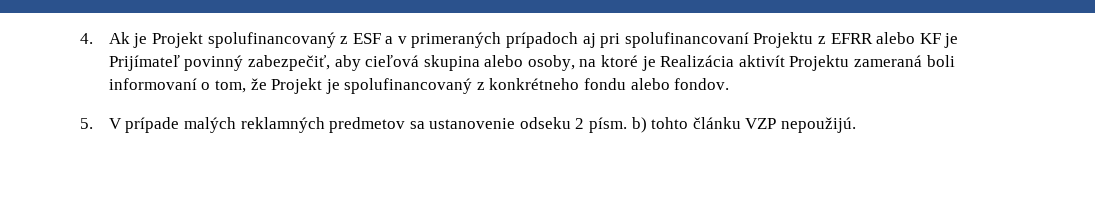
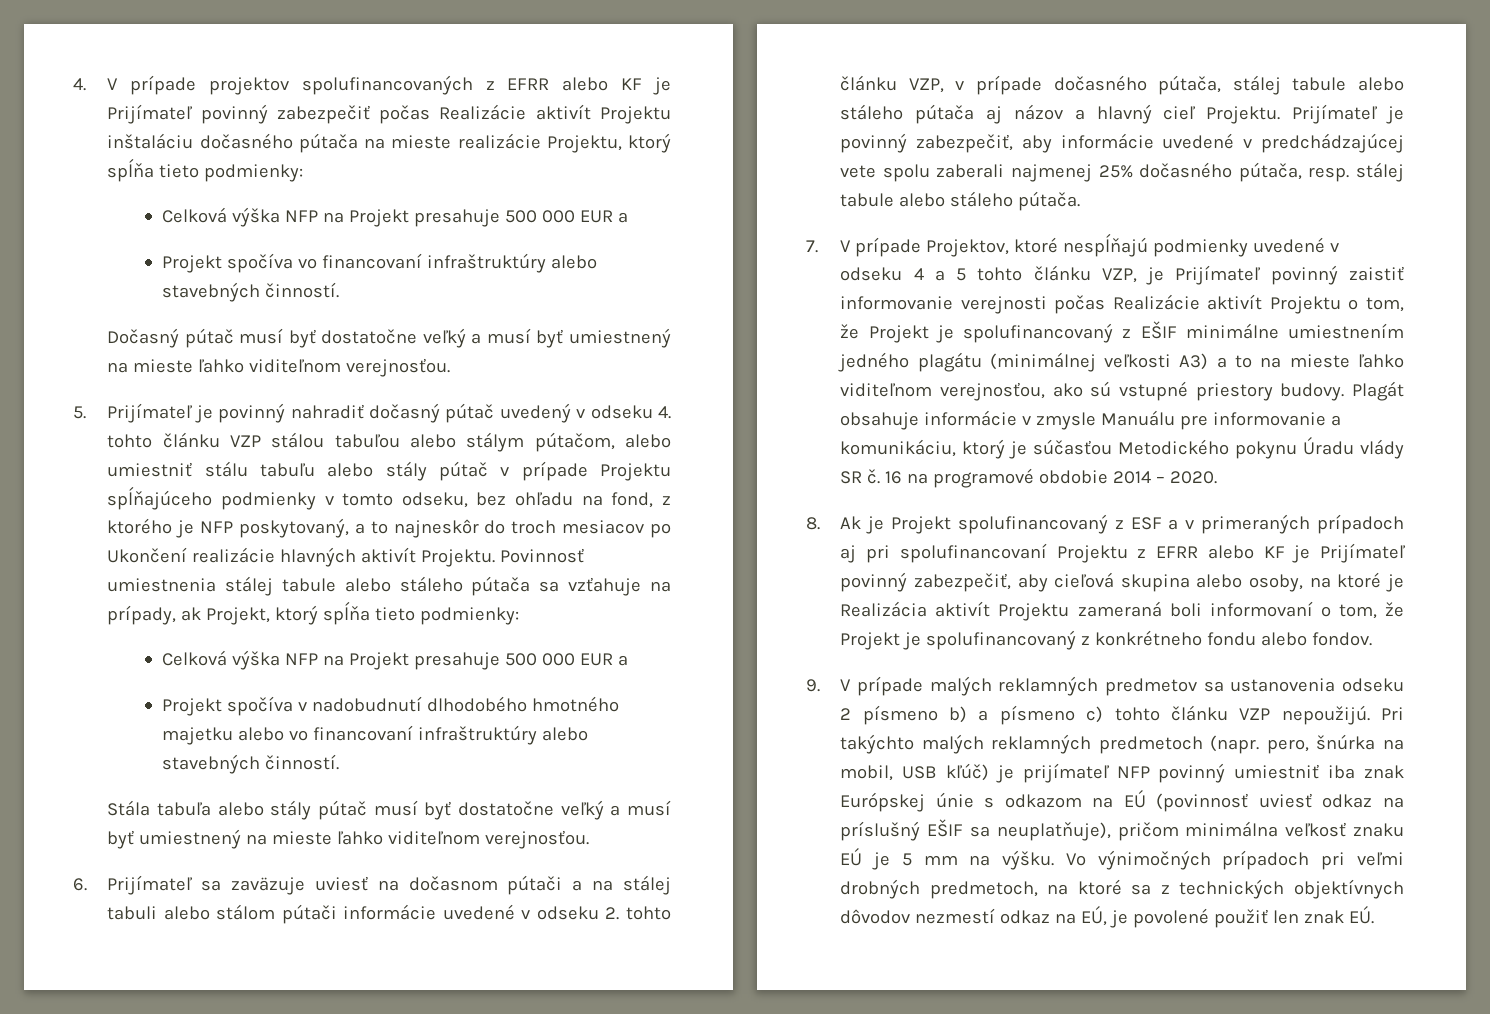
[80,33,93,44] 4. -> [73,75,671,95] [107,104,671,124] [107,133,671,153] [107,158,304,182] [161,207,628,227] [161,253,597,273] [161,282,339,302] [107,328,671,348] [107,358,451,377] [73,403,671,423] [107,432,671,452] [107,461,672,481] [107,486,671,510] [107,518,671,538] [107,547,585,567] [107,576,671,596] [107,601,520,625] [161,650,628,670] [161,696,619,716] [161,725,588,745] [161,754,339,774] [107,800,671,820] [107,829,590,849] [73,875,671,895] [107,904,671,924] [840,75,1404,95] [840,104,1404,124] [840,133,1404,153] [840,162,1404,182] [840,191,1081,211] [806,233,1340,257] [840,265,1404,285] [840,294,1404,314] [840,321,1404,343] [838,352,1404,372] [840,381,1404,401] [840,410,1342,430] [840,437,1404,459] [840,468,1218,488] [806,517,820,530] 4. V prípade projektov spolufinancovaných z EFRR alebo KF je Prijímateľ povinný zabezpečiť počas Realizácie aktivít Projektu inštaláciu dočasného pútača na mieste realizácie Projektu, ktorý spĺňa tieto podmienky: // Celková výška NFP na Projekt presahuje 500 000 EUR a // Projekt spočíva vo financovaní infraštruktúry alebo stavebných činností. // Dočasný pútač musí byť dostatočne veľký a musí byť umiestnený na mieste ľahko viditeľnom verejnosťou. // 5. Prijímateľ je povinný nahradiť dočasný pútač uvedený v odseku 4. tohto článku VZP stálou tabuľou alebo stálym pútačom, alebo umiestniť stálu tabuľu alebo stály pútač v prípade Projektu spĺňajúceho podmienky v tomto odseku, bez ohľadu na fond, z ktorého je NFP poskytovaný, a to najneskôr do troch mesiacov po Ukončení realizácie hlavných aktivít Projektu. Povinnosť umiestnenia stálej tabule alebo stáleho pútača sa vzťahuje na prípady, ak Projekt, ktorý spĺňa tieto podmienky: // Celková výška NFP na Projekt presahuje 500 000 EUR a // Projekt spočíva v nadobudnutí dlhodobého hmotného majetku alebo vo financovaní infraštruktúry alebo stavebných činností. // Stála tabuľa alebo stály pútač musí byť dostatočne veľký a musí byť umiestnený na mieste ľahko viditeľnom verejnosťou. // 6. Prijímateľ sa zaväzuje uviesť na dočasnom pútači a na stálej tabuli alebo stálom pútači informácie uvedené v odseku 2. tohto článku VZP, v prípade dočasného pútača, stálej tabule alebo stáleho pútača aj názov a hlavný cieľ Projektu. Prijímateľ je povinný zabezpečiť, aby informácie uvedené v predchádzajúcej vete spolu zaberali najmenej 25% dočasného pútača, resp. stálej tabule alebo stáleho pútača. // 7. V prípade Projektov, ktoré nespĺňajú podmienky uvedené v odseku 4 a 5 tohto článku VZP, je Prijímateľ povinný zaistiť informovanie verejnosti počas Realizácie aktivít Projektu o tom, že Projekt je spolufinancovaný z EŠIF minimálne umiestnením jedného plagátu (minimálnej veľkosti A3) a to na mieste ľahko viditeľnom verejnosťou, ako sú vstupné priestory budovy. Plagát obsahuje informácie v zmysle Manuálu pre informovanie a komunikáciu, ktorý je súčasťou Metodického pokynu Úradu vlády SR č. 16 na programové obdobie 2014 – 2020. // 8.
[80,118,93,129] 5. -> [806,679,820,692] 9.
[429,118,516,129] ustanovenie -> [1230,678,1336,692] ustanovenia
[589,117,857,133] písm. b) tohto článku VZP nepoužijú. -> [862,705,1404,725] [840,734,1404,754] [840,763,1404,783] [840,790,1404,812] [840,819,1404,841] [840,848,1404,870] [840,879,1404,899] [840,906,1375,928] písmeno b) a písmeno c) tohto článku VZP nepoužijú. Pri takýchto malých reklamných predmetoch (napr. pero, šnúrka na mobil, USB kľúč) je prijímateľ NFP povinný umiestniť iba znak Európskej únie s odkazom na EÚ (povinnosť uviesť odkaz na príslušný EŠIF sa neuplatňuje), pričom minimálna veľkosť znaku EÚ je 5 mm na výšku. Vo výnimočných prípadoch pri veľmi drobných predmetoch, na ktoré sa z technických objektívnych dôvodov nezmestí odkaz na EÚ, je povolené použiť len znak EÚ.

